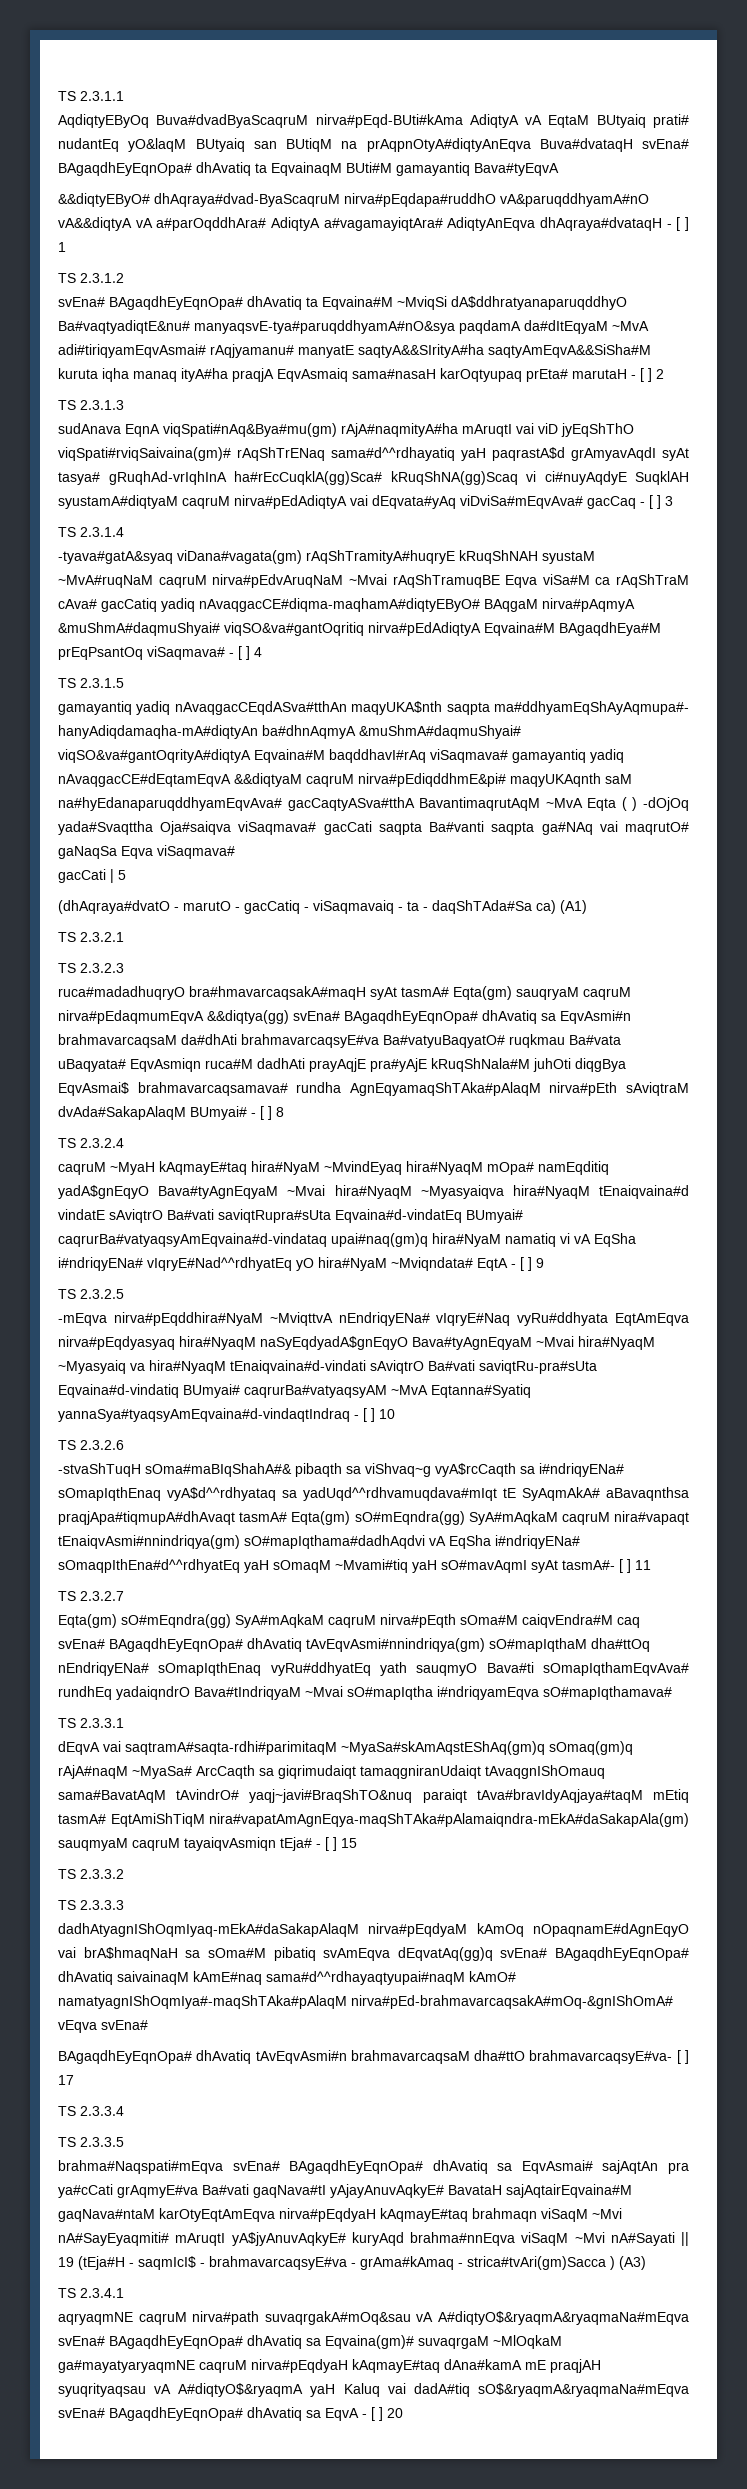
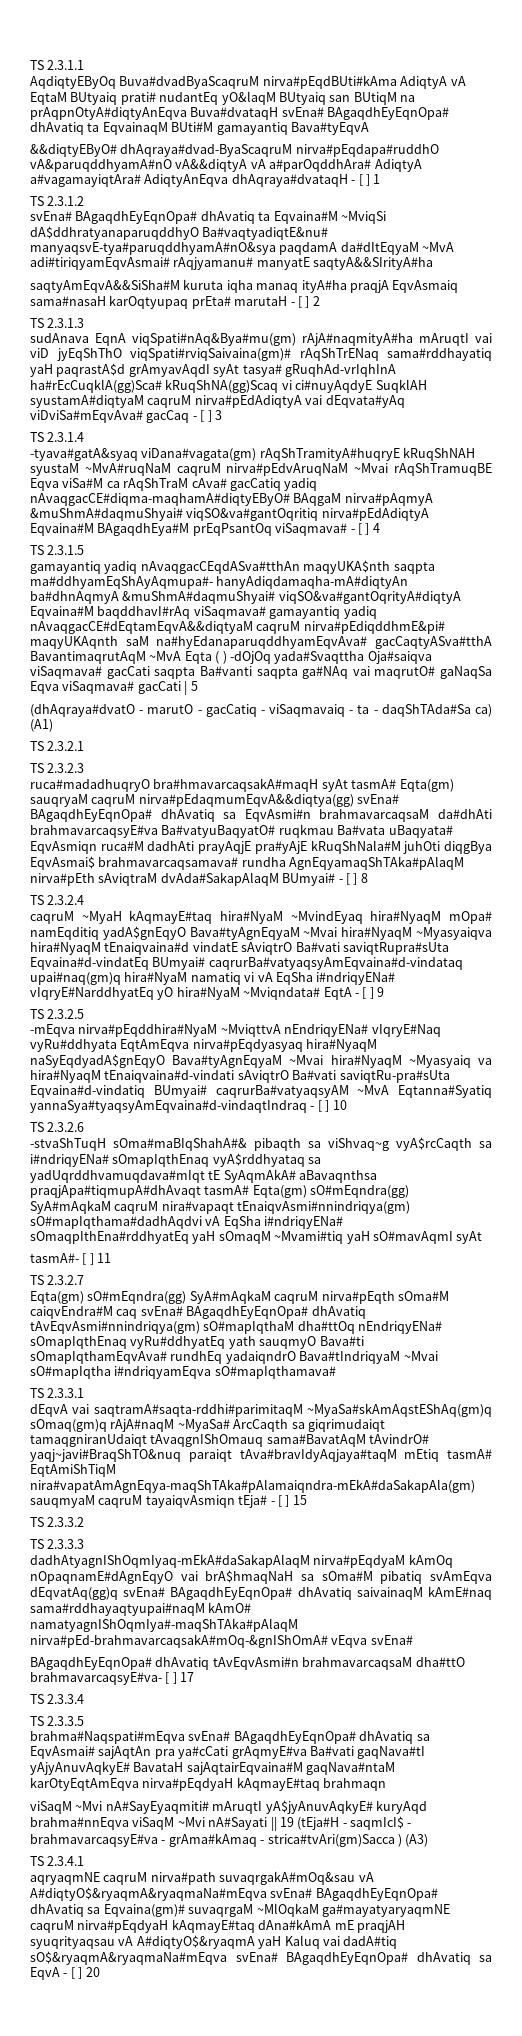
[315,114,463,128] nirva#pEqd-BUti#kAma -> [262,75,397,89] nirva#pEqdBUti#kAma
(484, 351) none -> (434, 263) //
[331,447,455,461] sama#d^^rdhayatiq -> [387,348,492,361] sama#rddhayatiq
[58,773,302,787] nAvaqgacCE#dEqtamEqvA &&diqtyaM -> [30,621,253,634] nAvaqgacCE#dEqtamEqvA&&diqtyaM
(235, 852) // -> (135, 687) none
[58,1010,289,1024] nirva#pEdaqmumEqvA &&diqtya(gg) -> [138,794,354,807] nirva#pEdaqmumEqvA&&diqtya(gg)
[147,1257,292,1271] vIqryE#Nad^^rdhyatEq -> [30,987,154,1000] vIqryE#NarddhyatEq
[167,1487,497,1501] vyA$d^^rdhyataq sa yadUqd^^rdhvamuqdava#mIqt -> [212,1153,322,1167] [30,1170,205,1183] vyA$rddhyataq sa yadUqrddhvamuqdava#mIqt
[58,1559,240,1573] sOmaqpIthEna#d^^rdhyatEq -> [30,1231,189,1244] sOmaqpIthEna#rddhyatEq
(558, 1566) none -> (483, 1237) //
[125,1741,337,1755] saqtramA#saqta-rdhi#parimitaqM -> [93,1404,303,1417] saqtramA#saqta-rddhi#parimitaqM
[266,1971,465,1985] sama#d^^rdhayaqtyupai#naqM -> [30,1603,205,1616] sama#rddhayaqtyupai#naqM
[330,2184,444,2198] yAjayAnuvAqkyE# -> [30,1761,130,1775] yAjyAnuvAqkyE#
(537, 2215) none -> (387, 1784) //
[444,2359,522,2370] dAna#kamA -> [258,1919,332,1930] dAna#kAmA

